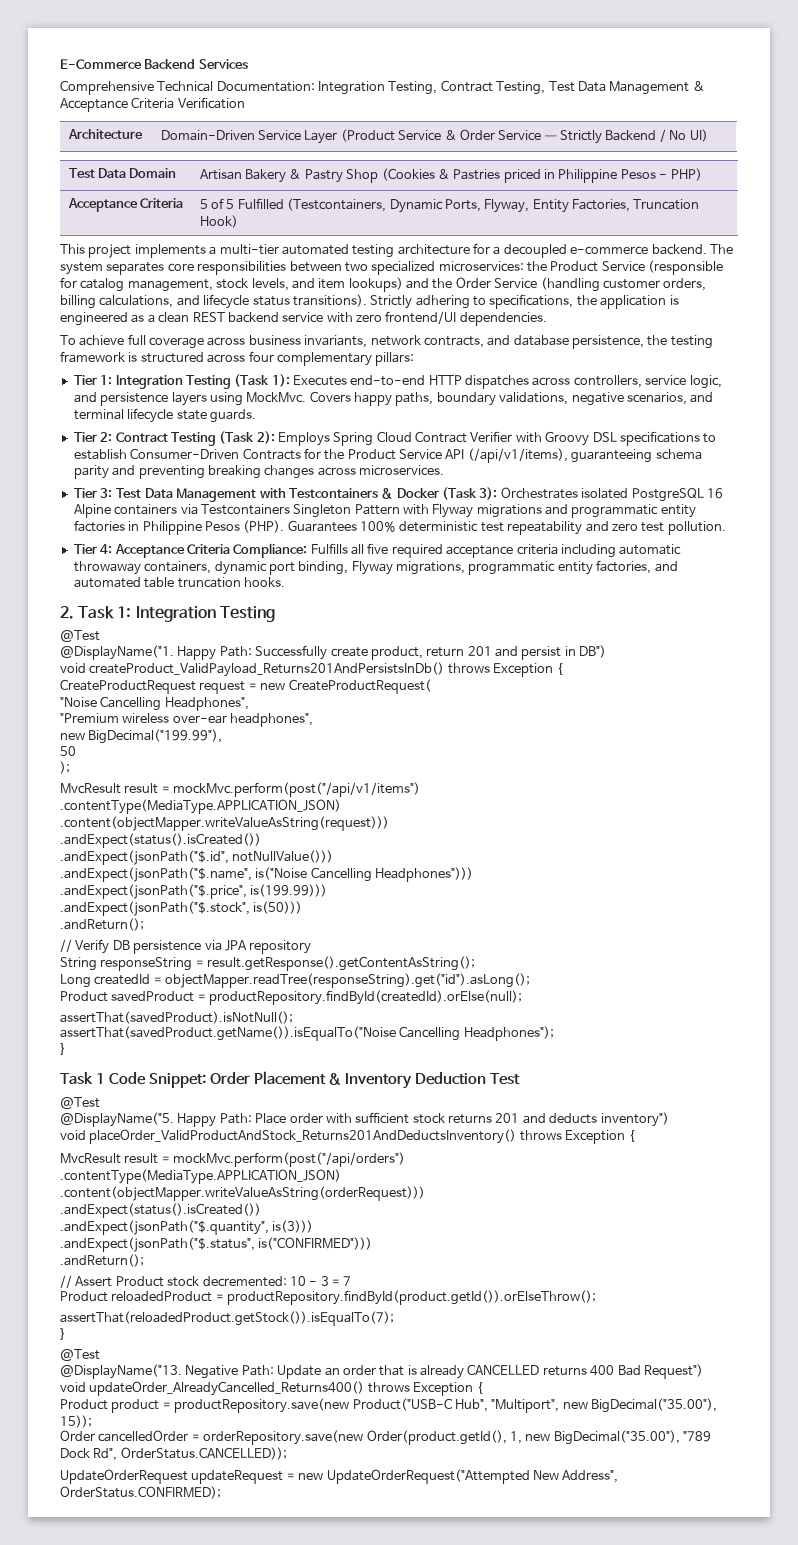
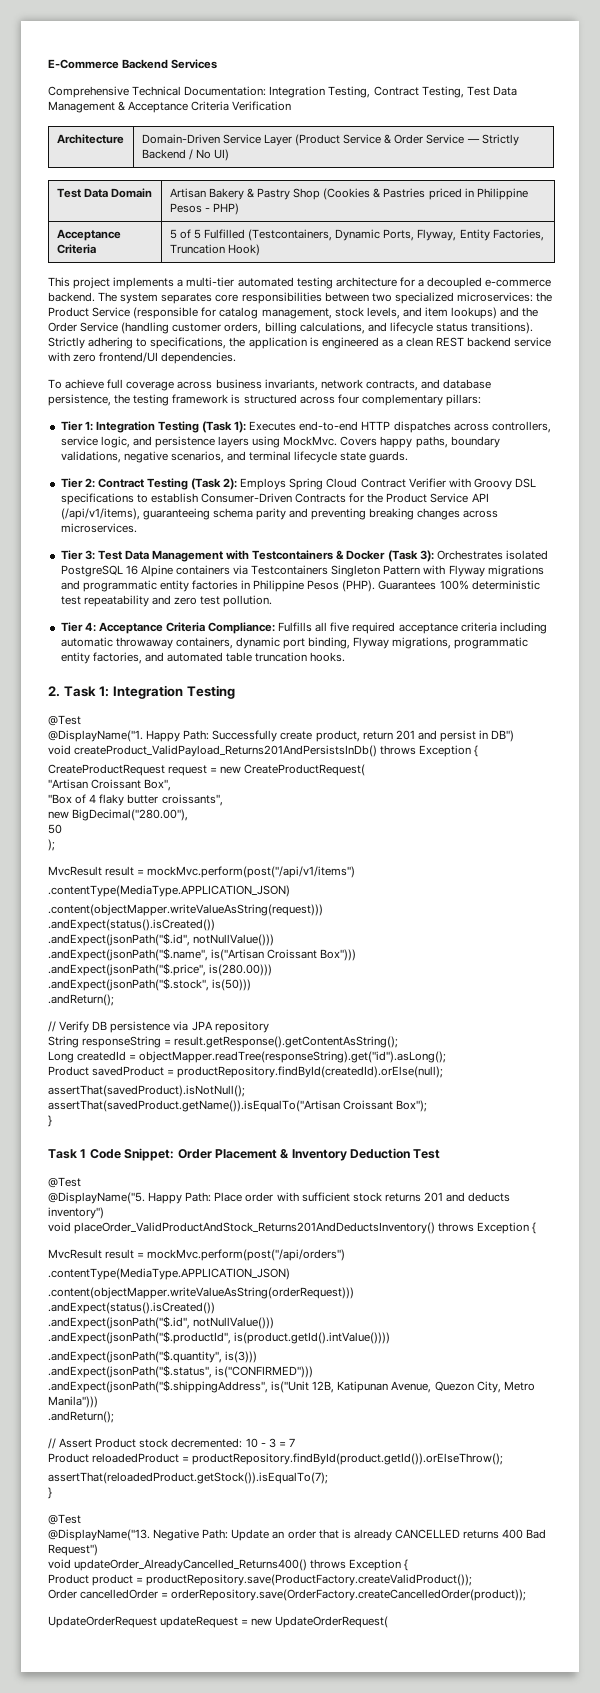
[60,696,249,711] [60,713,314,727] [60,729,223,744] "Noise Cancelling Headphones", // "Premium wireless over-ear headphones", // new BigDecimal("199.99"), -> [48,779,172,791] [48,794,223,806] [48,809,189,821] "Artisan Croissant Box", // "Box of 4 flaky butter croissants", // new BigDecimal("280.00"),
[255,867,474,882] is("Noise Cancelling Headphones"))) -> [211,949,357,961] is("Artisan Croissant Box")))
[250,884,328,897] is(199.99))) -> [209,964,273,976] is(280.00)))
[60,1026,554,1041] assertThat(savedProduct.getName()).isEqualTo("Noise Cancelling Headphones"); -> [48,1100,428,1112] assertThat(savedProduct.getName()).isEqualTo("Artisan Croissant Box");
(261, 1210) none -> [48,1316,275,1329] [48,1331,391,1344] // .andExpect(jsonPath("$.id", notNullValue())) // .andExpect(jsonPath("$.productId", is(product.getId().intValue())))
(373, 1243) none -> [48,1380,535,1393] [48,1396,98,1408] // .andExpect(jsonPath("$.shippingAddress", is("Unit 12B, Katipunan Avenue, Quezon City, Metro Manila")))
[174,1398,717,1413] [60,1415,92,1428] [60,1430,711,1445] [60,1447,287,1461] productRepository.save(new Product("USB-C Hub", "Multiport", new BigDecimal("35.00"), 15)); // Order cancelledOrder = orderRepository.save(new Order(product.getId(), 1, new BigDecimal("35.00"), "789 Dock Rd", OrderStatus.CANCELLED)); -> [146,1574,473,1586] [48,1589,527,1601] productRepository.save(ProductFactory.createValidProduct()); // Order cancelledOrder = orderRepository.save(OrderFactory.createCancelledOrder(product));
[326,1469,619,1484] [60,1486,221,1499] UpdateOrderRequest("Attempted New Address", OrderStatus.CONFIRMED); -> [275,1616,389,1628] UpdateOrderRequest(

